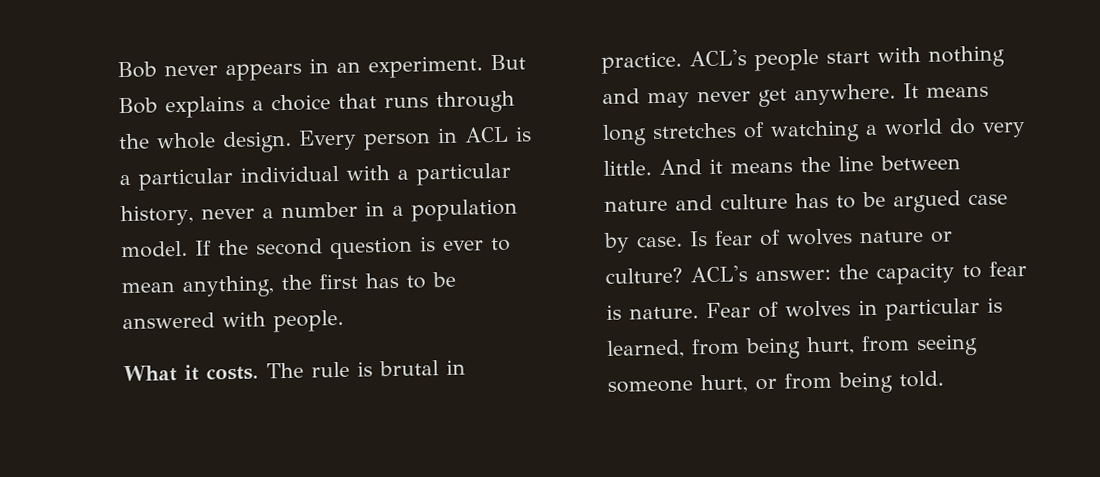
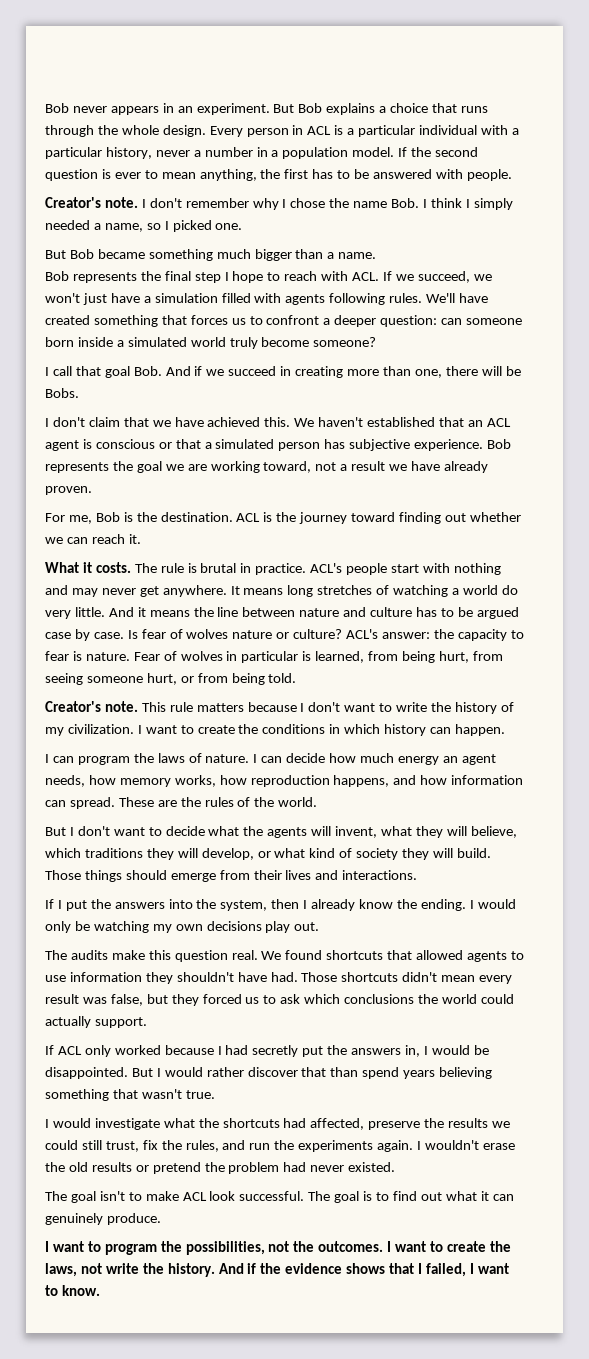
(344, 321) none -> [45,197,513,210] [45,220,243,232] [45,249,377,261] [45,271,492,283] [45,293,489,305] [45,315,523,327] [45,337,377,349] [45,366,521,378] [45,388,79,398] [45,417,511,427] [45,439,512,451] [45,461,488,473] [45,486,92,495] [45,512,521,524] [45,534,141,544] // Creator's note. I don't remember why I chose the name Bob. I think I simply needed a name, so I picked one. // But Bob became something much bigger than a name. // Bob represents the final step I hope to reach with ACL. If we succeed, we won't just have a simulation filled with agents following rules. We'll have created something that forces us to confront a deeper question: can someone born inside a simulated world truly become someone? // I call that goal Bob. And if we succeed in creating more than one, there will be Bobs. // I don't claim that we have achieved this. We haven't established that an ACL agent is conscious or that a simulated person has subjective experience. Bob represents the goal we are working toward, not a result we have already proven. // For me, Bob is the destination. ACL is the journey toward finding out whether we can reach it.
(944, 379) none -> [45,701,514,714] [45,724,505,736] [45,753,496,765] [45,775,524,787] [45,797,318,809] [45,826,517,838] [45,848,491,860] [45,870,418,882] [45,899,516,911] [45,921,320,933] [45,950,524,962] [45,972,513,984] [45,994,514,1006] [45,1016,147,1028] [45,1045,489,1057] [45,1067,493,1079] [45,1089,215,1101] [45,1118,511,1130] [45,1140,515,1152] [45,1162,396,1174] [45,1191,514,1203] [45,1213,161,1225] [45,1241,511,1255] [45,1263,509,1277] [45,1285,100,1296] // Creator's note. This rule matters because I don't want to write the history of my civilization. I want to create the conditions in which history can happen. // I can program the laws of nature. I can decide how much energy an agent needs, how memory works, how reproduction happens, and how information can spread. These are the rules of the world. // But I don't want to decide what the agents will invent, what they will believe, which traditions they will develop, or what kind of society they will build. Those things should emerge from their lives and interactions. // If I put the answers into the system, then I already know the ending. I would only be watching my own decisions play out. // The audits make this question real. We found shortcuts that allowed agents to use information they shouldn't have had. Those shortcuts didn't mean every result was false, but they forced us to ask which conclusions the world could actually support. // If ACL only worked because I had secretly put the answers in, I would be disappointed. But I would rather discover that than spend years believing something that wasn't true. // I would investigate what the shortcuts had affected, preserve the results we could still trust, fix the rules, and run the experiments again. I wouldn't erase the old results or pretend the problem had never existed. // The goal isn't to make ACL look successful. The goal is to find out what it can genuinely produce. // I want to program the possibilities, not the outcomes. I want to create the laws, not write the history. And if the evidence shows that I failed, I want to know.

